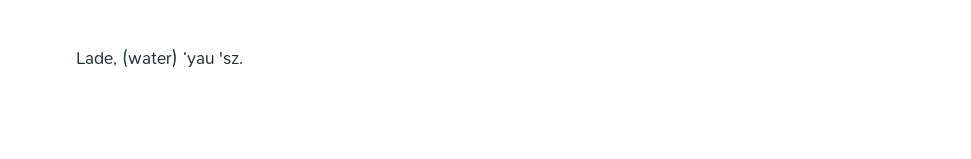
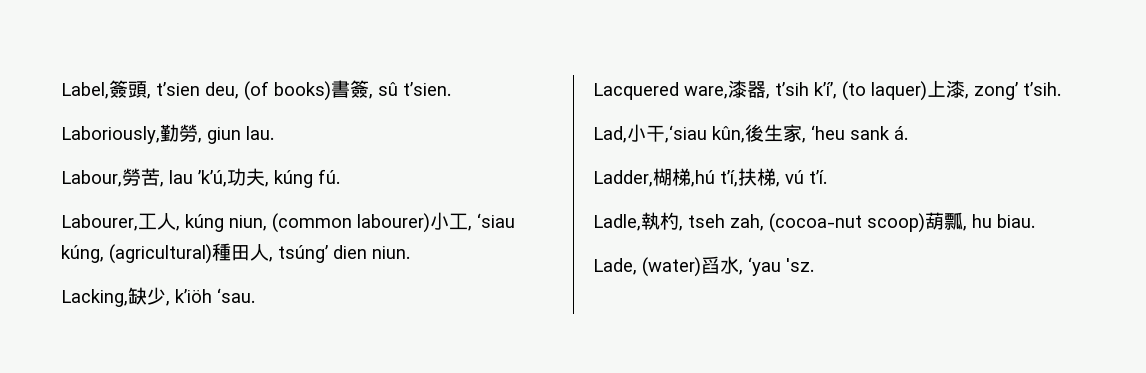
[76,48,178,68] Lade, (water) -> [61,80,451,101] [61,124,274,144] [61,168,340,188] [61,212,515,233] [61,243,410,264] [61,287,255,307] [593,80,1061,101] [593,124,908,143] [593,168,827,187] [593,212,1035,233] [593,256,743,277] Label,簽頭, t’sien deu, (of books)書簽, sû t’sien. // Laboriously,勤勞, giun lau. // Labour,勞苦, lau ’k’ú,功夫, kúng fú. // Labourer,工人, kúng niun, (common labourer)小工, ‘siau kúng, (agricultural)種田人, tsúng’ dien niun. // Lacking,缺少, k’iöh ‘sau. // Lacquered ware,漆器, t’sih k’í’, (to laquer)上漆, zong’ t’sih. // Lad,小干,‘siau kûn,後生家, ‘heu sank á. // Ladder,楜梯,hú t’í,扶梯, vú t’í. // Ladle,執杓, tseh zah, (cocoa-nut scoop)葫瓢, hu biau. // Lade, (water)舀水,

